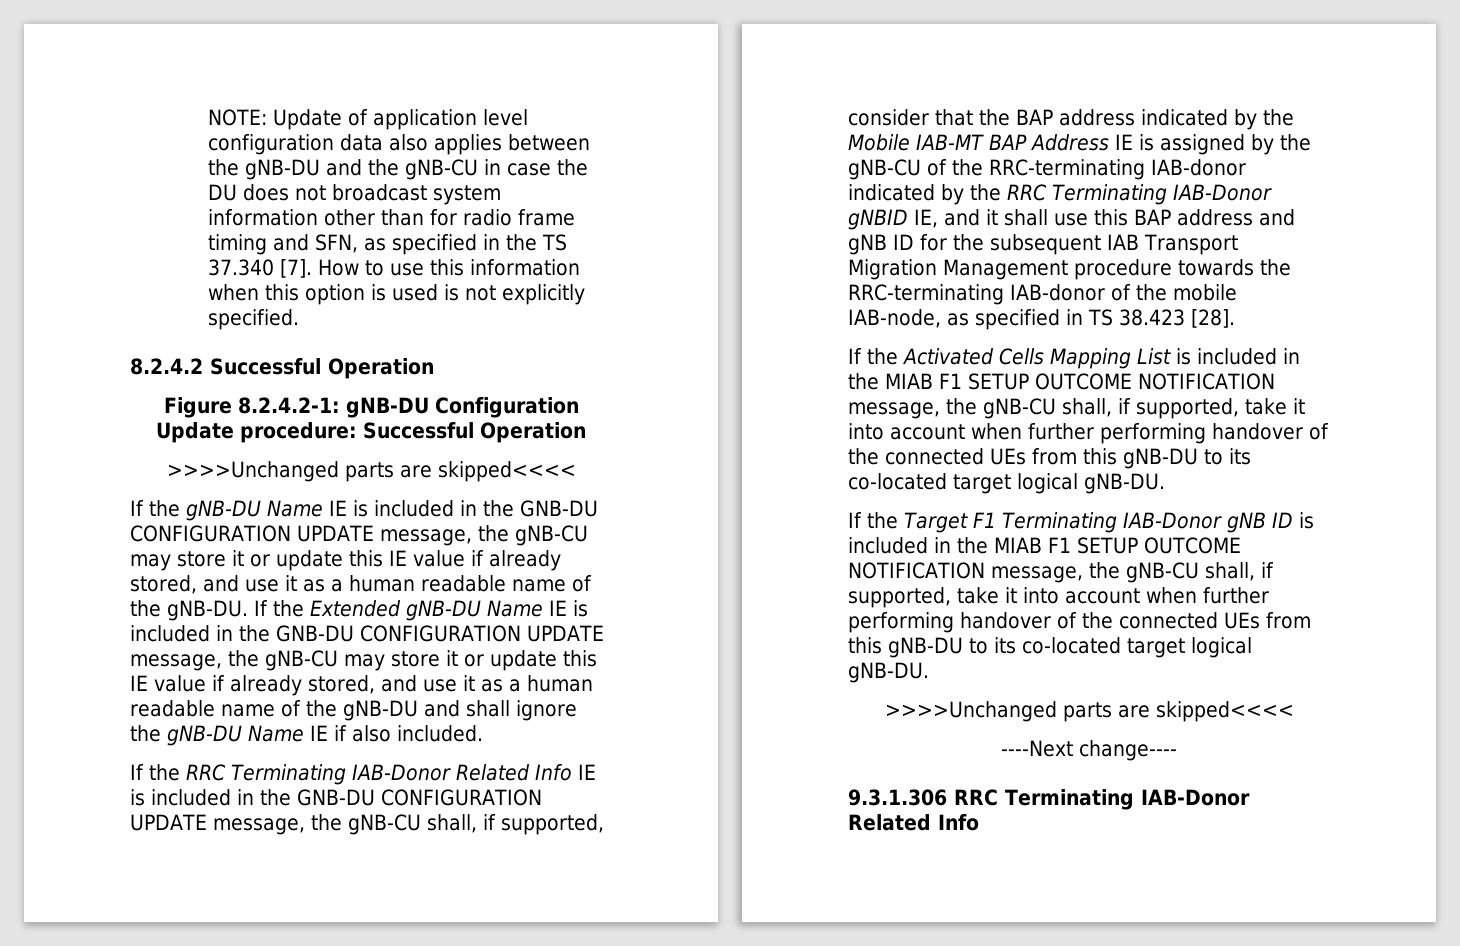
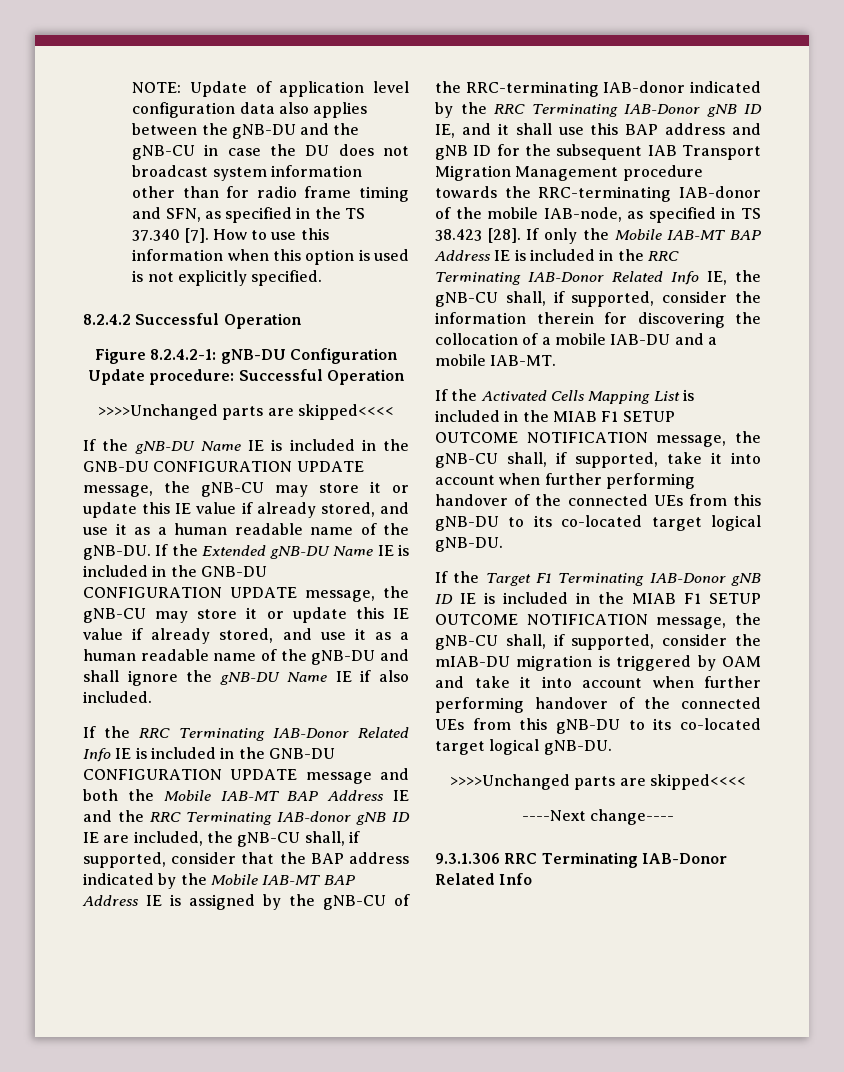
[212,818,305,835] message, -> [305,768,409,784] [83,789,409,801] [83,810,411,825] [83,831,203,846] message and both the Mobile IAB-MT BAP Address IE and the RRC Terminating IAB-donor gNB ID IE are included,
[848,209,908,230] gNBID -> [706,104,762,117] gNB ID
(1235, 318) none -> [526,228,761,244] [434,249,679,261] [435,270,761,285] [435,291,761,307] [435,312,761,328] [435,333,717,345] [435,354,557,366] If only the Mobile IAB-MT BAP Address IE is included in the RRC Terminating IAB-Donor Related Info IE, the gNB-CU shall, if supported, consider the information therein for discovering the collocation of a mobile IAB-DU and a mobile IAB-MT.
(1293, 520) none -> [460,593,476,604] IE
(951, 597) none -> [662,634,761,646] [435,655,762,671] [435,676,464,688] consider the mIAB-DU migration is triggered by OAM and

